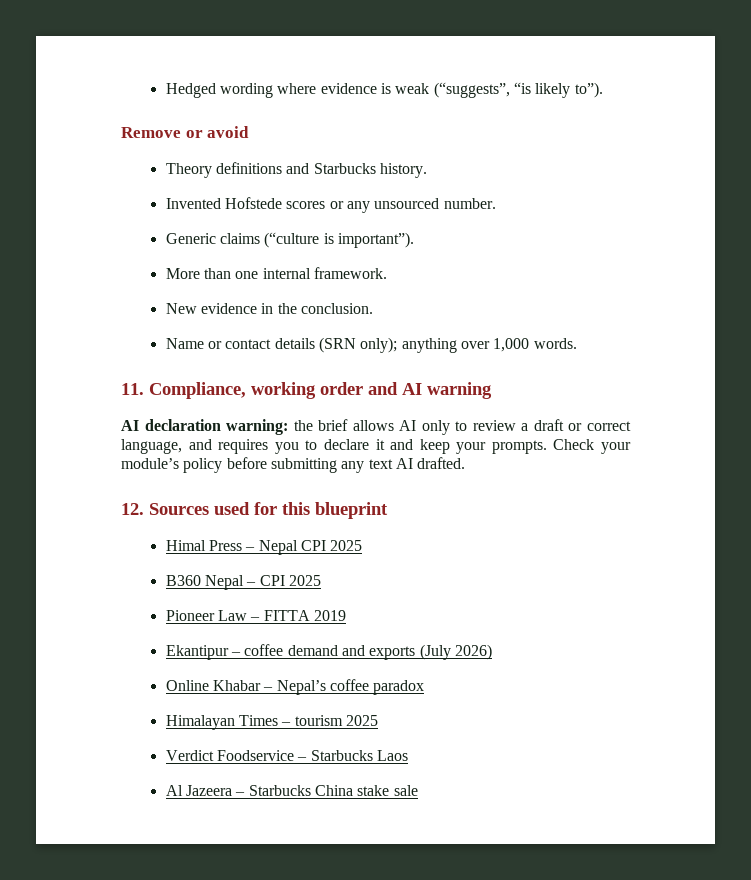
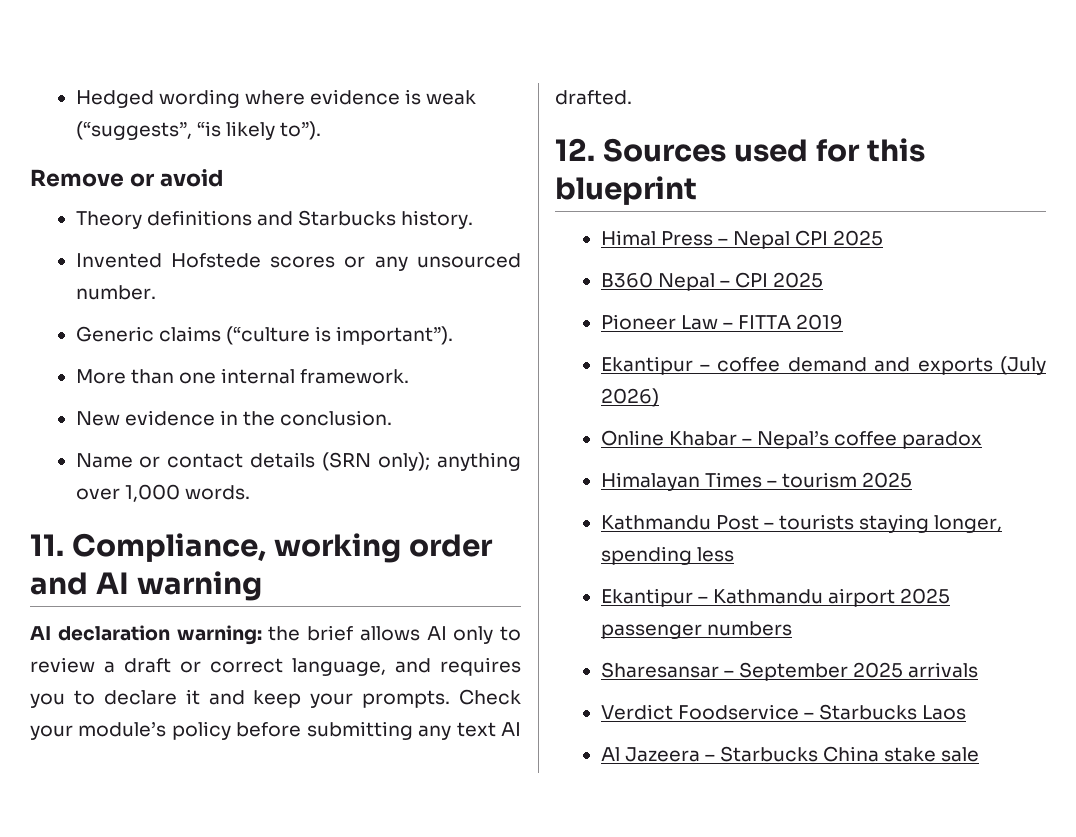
(378, 720) none -> [600,514,1003,533] [600,546,734,565] [600,588,951,607] [600,621,792,639] [600,662,979,681] // Kathmandu Post – tourists staying longer, spending less // Ekantipur – Kathmandu airport 2025 passenger numbers // Sharesansar – September 2025 arrivals

